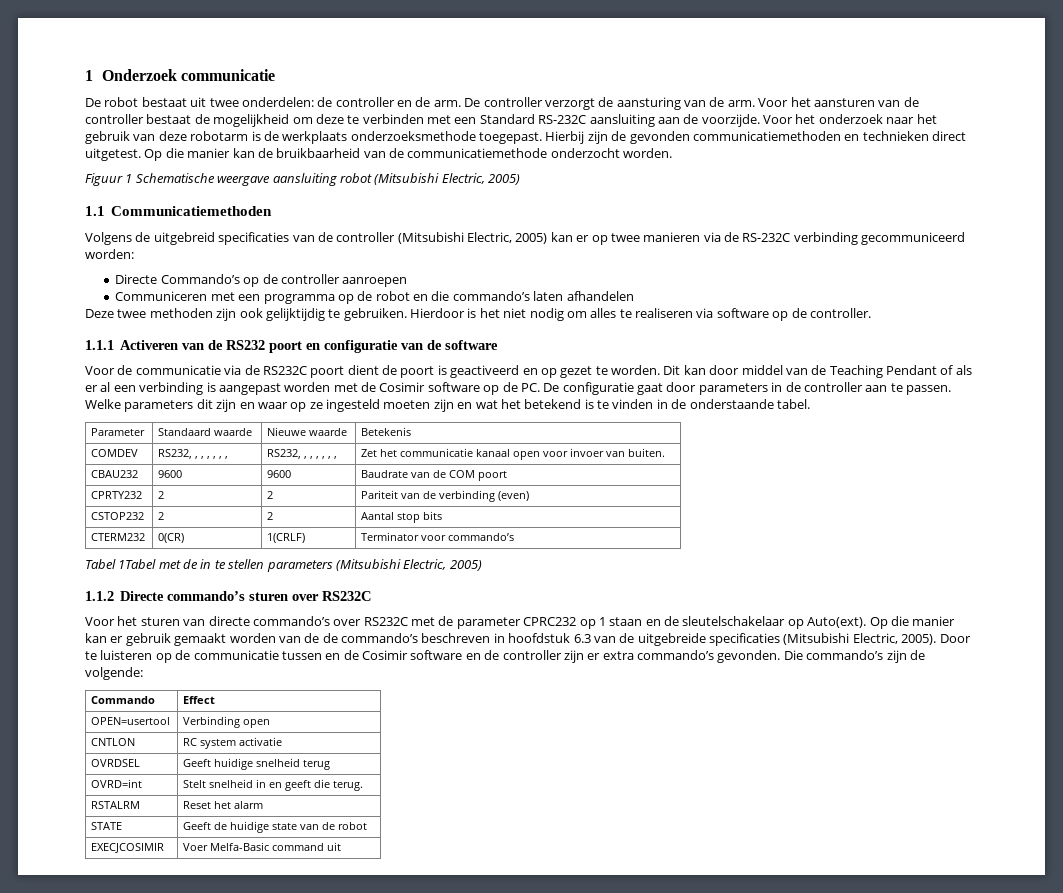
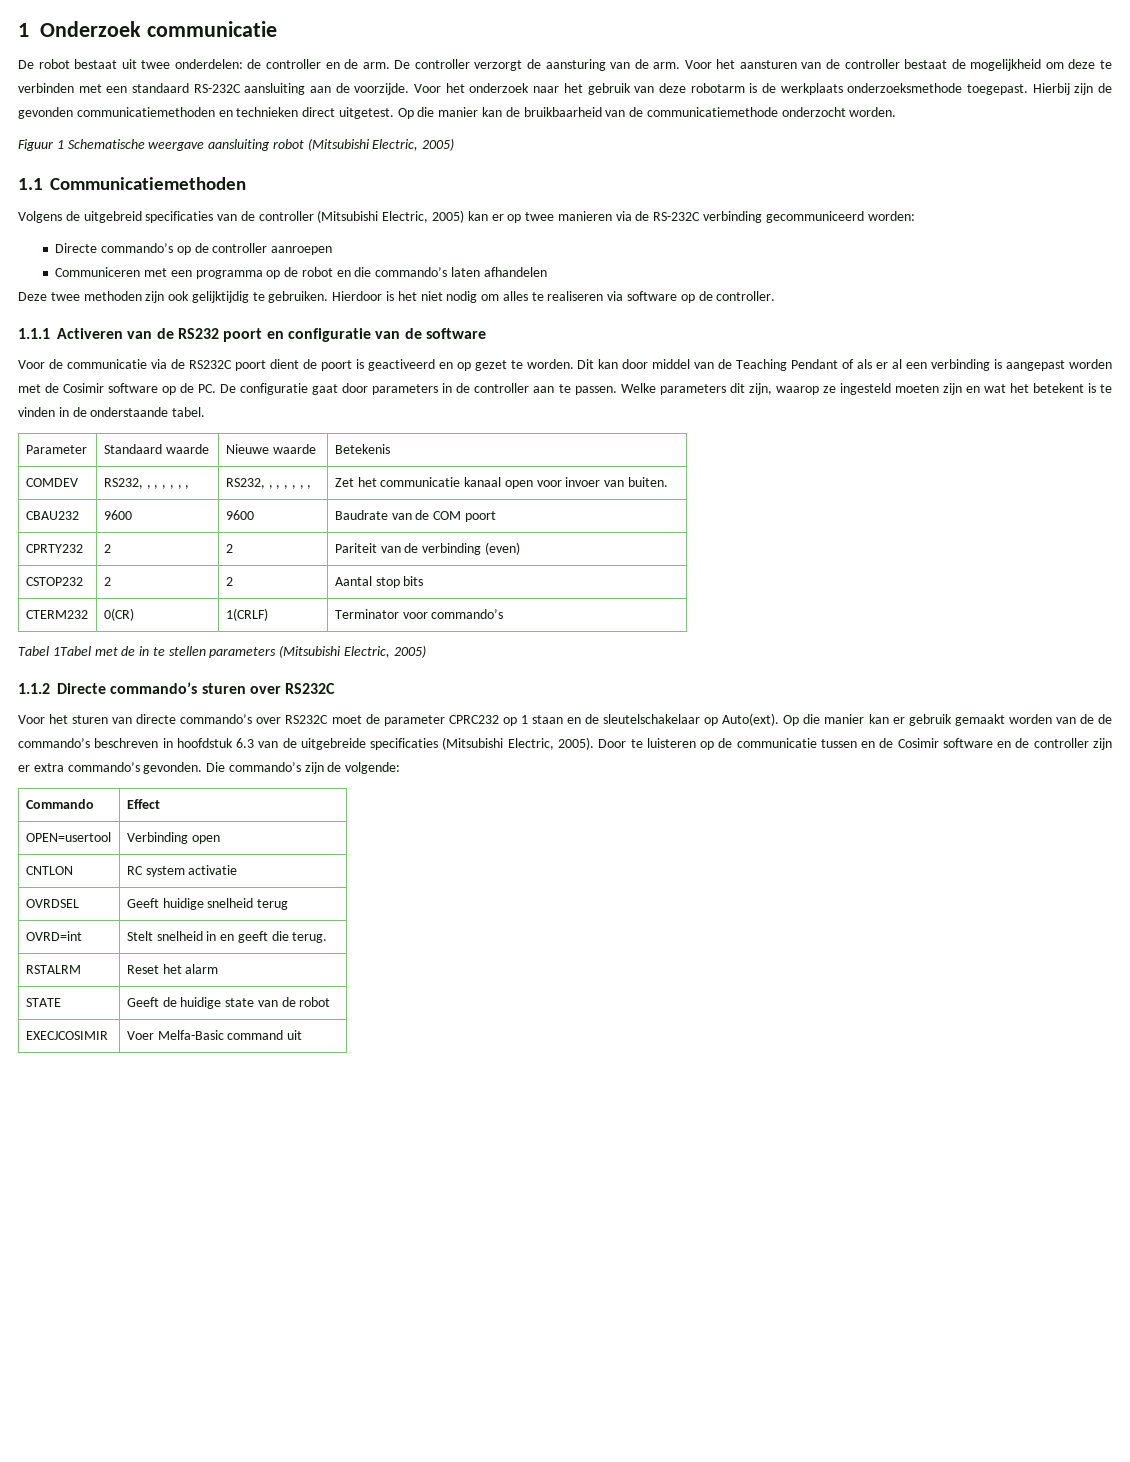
[479,114,535,124] Standard -> [132,83,190,93] standaard
[160,274,240,284] Commando’s -> [100,243,173,253] commando’s
[216,399,307,412] zijn en waar op -> [748,383,819,395] zijn, waarop
[524,399,582,409] betekend -> [1032,383,1084,393] betekent
[411,617,435,626] met -> [331,715,362,724] moet

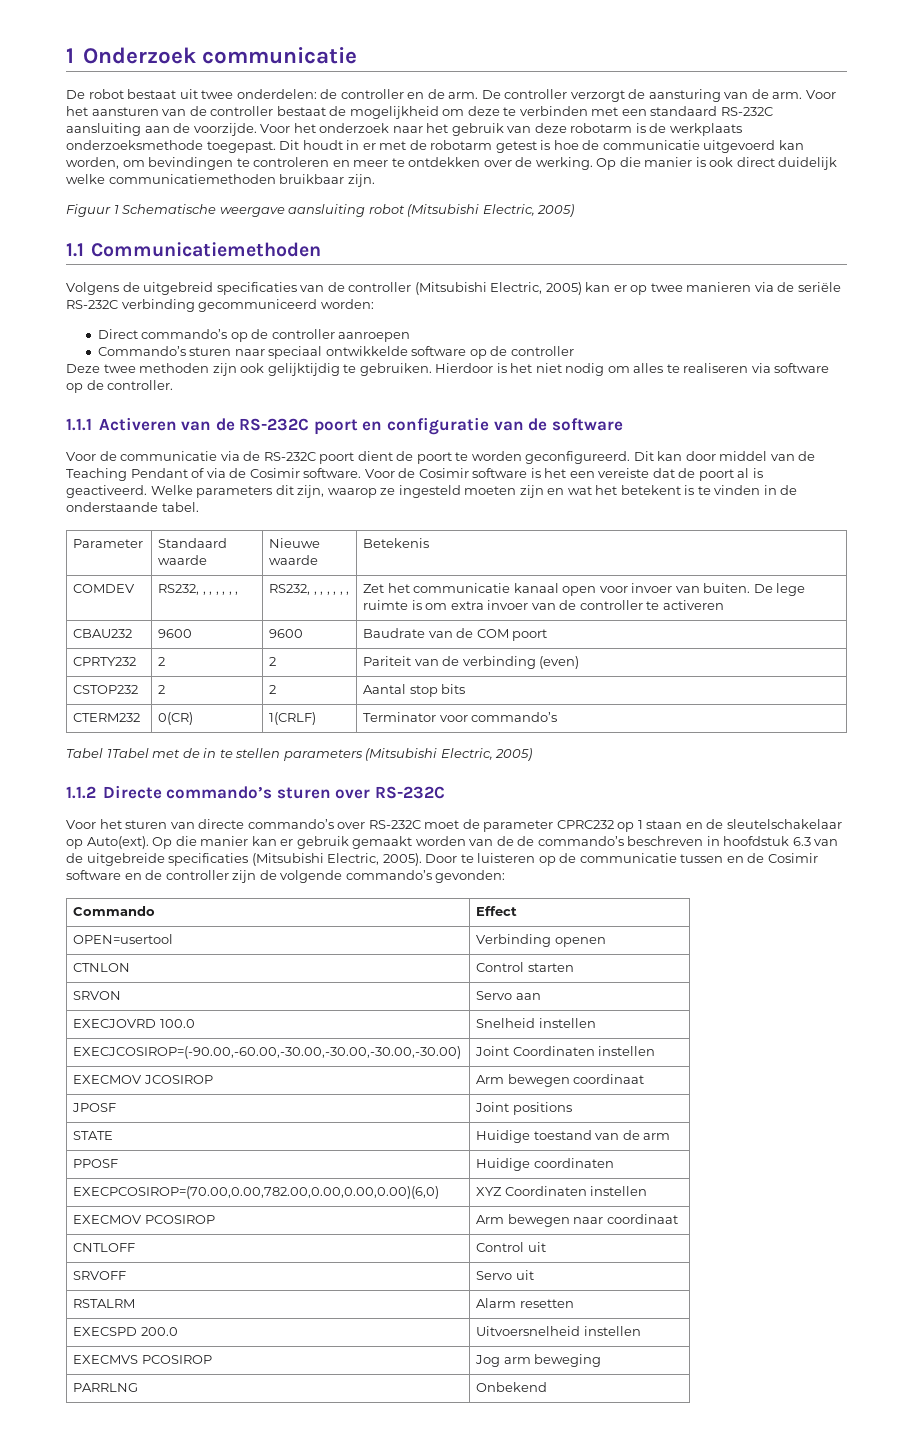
[1032,83,1112,95] [18,107,897,119] Hierbij zijn de gevonden communicatiemethoden en technieken direct uitgetest. Op die manier kan de bruikbaarheid van de communicatiemethode onderzocht worden. -> [279,140,804,153] [66,157,838,170] [66,174,375,187] Dit houdt in er met de robotarm getest is hoe de communicatie uitgevoerd kan worden, om bevindingen te controleren en meer te ontdekken over de werking. Op die manier is ook direct duidelijk welke communicatiemethoden bruikbaar zijn.
(650, 216) none -> [797,282,841,292] seriële
[55,243,98,253] Directe -> [97,329,138,339] Direct
[55,267,547,279] Communiceren met een programma op de robot en die commando’s laten afhandelen -> [97,346,574,359] Commando’s sturen naar speciaal ontwikkelde software op de controller
[177,328,219,339] RS232 -> [239,418,310,431] RS-232C
[188,360,232,369] RS232C -> [263,452,316,461] RS-232C
[355,359,574,371] is geactiveerd en op gezet te worden. -> [455,451,631,464] te worden geconfigureerd.
[857,359,1113,371] [18,383,617,395] als er al een verbinding is aangepast worden met de Cosimir software op de PC. De configuratie gaat door parameters in de controller aan te passen. -> [206,468,763,481] [66,485,147,498] via de Cosimir software. Voor de Cosimir software is het een vereiste dat de poort al is geactiveerd.
(668, 482) none -> [753,583,806,596] [363,600,724,610] De lege ruimte is om extra invoer van de controller te activeren
[285,683,336,694] RS232C -> [374,786,445,799] RS-232C
[285,715,329,724] RS232C -> [368,820,421,829] RS-232C
[18,762,401,774] [25,799,94,809] [126,799,160,809] [25,832,111,842] [126,832,220,844] [25,866,73,875] [126,865,238,877] [25,899,79,908] [126,898,289,910] [25,931,82,941] [126,931,328,943] [25,965,81,974] [126,964,219,974] [25,998,61,1007] [126,997,331,1009] [25,1031,108,1040] [126,1030,303,1040] er extra commando’s gevonden. Die commando’s zijn de volgende: // Commando | Effect // OPEN=usertool | Verbinding open // CNTLON | RC system activatie // OVRDSEL | Geeft huidige snelheid terug // OVRD=int | Stelt snelheid in en geeft die terug. // RSTALRM | Reset het alarm // STATE | Geeft de huidige state van de robot // EXECJCOSIMIR | Voer Melfa-Basic command uit -> [259,870,506,883] [73,906,156,916] [476,906,518,916] [73,934,174,944] [476,934,606,947] [73,963,131,972] [476,962,574,972] [73,991,122,1000] [476,991,541,1000] [73,1019,195,1028] [476,1018,596,1028] [73,1046,462,1059] [475,1046,656,1056] [73,1075,213,1084] [476,1074,645,1087] [72,1103,117,1112] [475,1102,572,1115] [73,1131,114,1140] [476,1130,671,1143] [73,1159,119,1168] [476,1158,614,1171] [73,1186,440,1199] [476,1186,648,1196] [73,1215,215,1224] [476,1214,678,1227] [73,1243,136,1252] [476,1242,546,1252] [73,1271,127,1280] [476,1270,534,1280] [73,1299,136,1308] [476,1298,574,1308] [73,1327,178,1336] [476,1326,641,1336] [73,1355,212,1364] [475,1354,602,1367] [73,1383,139,1392] [476,1382,548,1392] de volgende commando’s gevonden: // Commando | Effect // OPEN=usertool | Verbinding openen // CTNLON | Control starten // SRVON | Servo aan // EXECJOVRD 100.0 | Snelheid instellen // EXECJCOSIROP=(-90.00,-60.00,-30.00,-30.00,-30.00,-30.00) | Joint Coordinaten instellen // EXECMOV JCOSIROP | Arm bewegen coordinaat // JPOSF | Joint positions // STATE | Huidige toestand van de arm // PPOSF | Huidige coordinaten // EXECPCOSIROP=(70.00,0.00,782.00,0.00,0.00,0.00)(6,0) | XYZ Coordinaten instellen // EXECMOV PCOSIROP | Arm bewegen naar coordinaat // CNTLOFF | Control uit // SRVOFF | Servo uit // RSTALRM | Alarm resetten // EXECSPD 200.0 | Uitvoersnelheid instellen // EXECMVS PCOSIROP | Jog arm beweging // PARRLNG | Onbekend

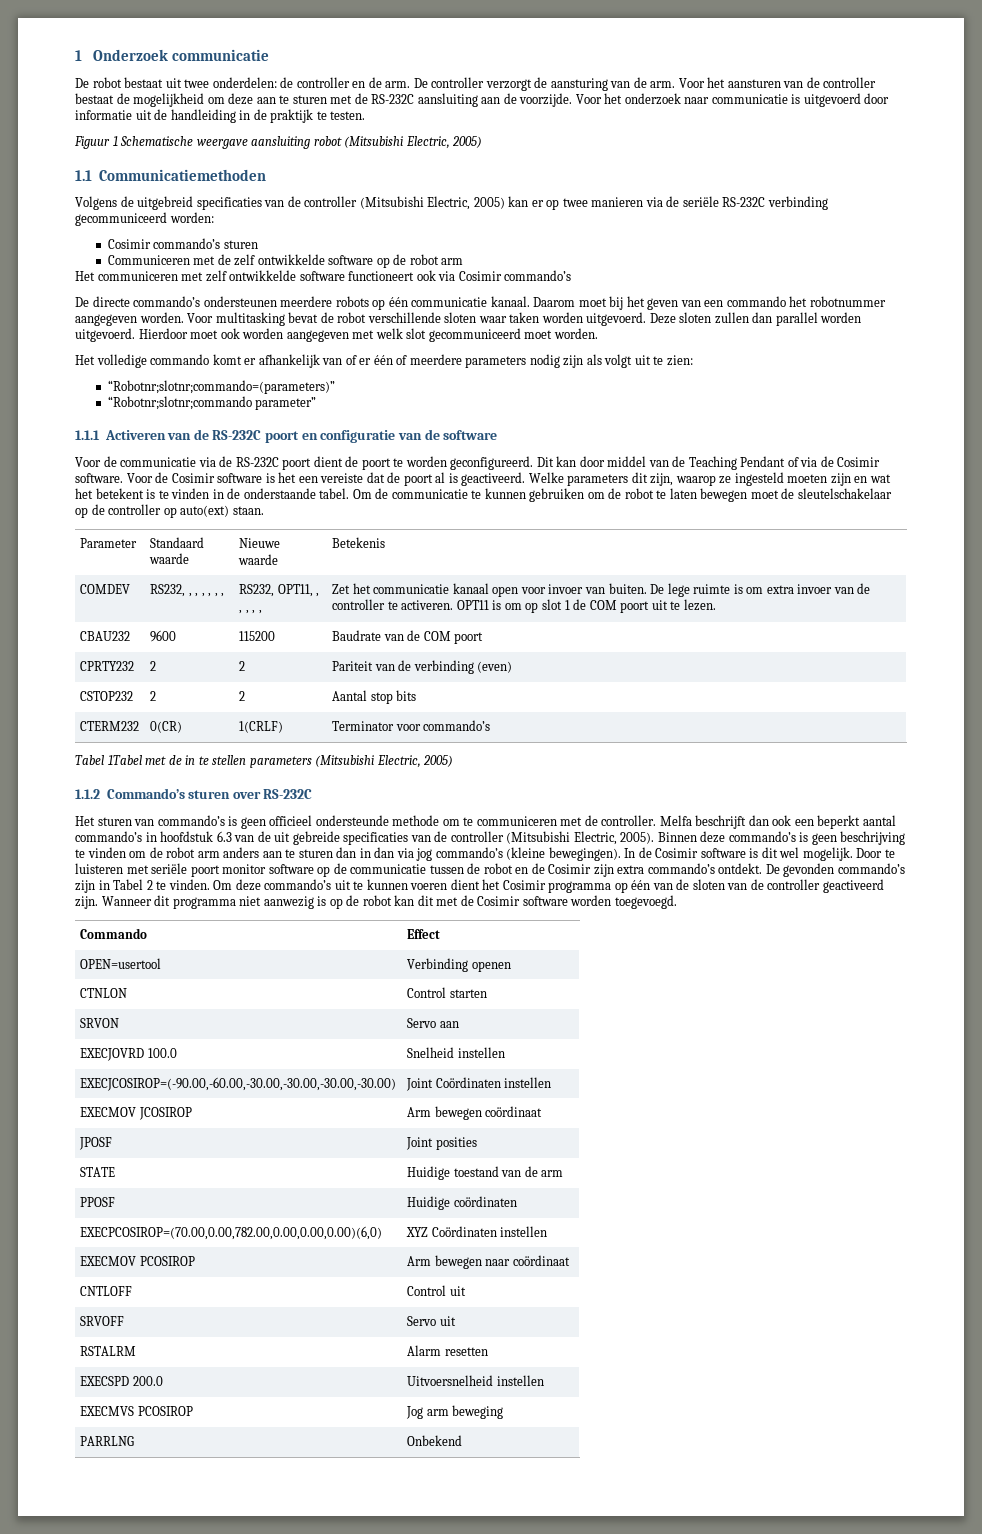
[503,106,718,116] te verbinden met een standaard -> [256,93,368,104] aan te sturen met de
[426,123,742,136] [66,140,804,153] [66,157,838,170] [66,174,375,187] het gebruik van deze robotarm is de werkplaats onderzoeksmethode toegepast. Dit houdt in er met de robotarm getest is hoe de communicatie uitgevoerd kan worden, om bevindingen te controleren en meer te ontdekken over de werking. Op die manier is ook direct duidelijk welke communicatiemethoden bruikbaar zijn. -> [711,93,890,107] [75,109,366,123] communicatie is uitgevoerd door informatie uit de handleiding in de praktijk te testen.
[97,329,411,342] [97,346,574,359] [66,363,830,376] [66,380,174,393] Direct commando’s op de controller aanroepen // Commando’s sturen naar speciaal ontwikkelde software op de controller // Deze twee methoden zijn ook gelijktijdig te gebruiken. Hierdoor is het niet nodig om alles te realiseren via software op de controller. -> [107,238,258,249] [107,254,464,268] [75,270,572,282] [75,296,886,310] [75,312,862,326] [75,328,598,342] [75,354,693,368] [107,380,335,394] [107,396,317,410] Cosimir commando’s sturen // Communiceren met de zelf ontwikkelde software op de robot arm // Het communiceren met zelf ontwikkelde software functioneert ook via Cosimir commando’s // De directe commando’s ondersteunen meerdere robots op één communicatie kanaal. Daarom moet bij het geven van een commando het robotnummer aangegeven worden. Voor multitasking bevat de robot verschillende sloten waar taken worden uitgevoerd. Deze sloten zullen dan parallel worden uitgevoerd. Hierdoor moet ook worden aangegeven met welk slot gecommuniceerd moet worden. // Het volledige commando komt er afhankelijk van of er één of meerdere parameters nodig zijn als volgt uit te zien: // “Robotnr;slotnr;commando=(parameters)” // “Robotnr;slotnr;commando parameter”
(199, 507) none -> [352,488,892,502] [75,504,264,518] Om de communicatie te kunnen gebruiken om de robot te laten bewegen moet de sleutelschakelaar op de controller op auto(ext) staan.
[313,591,317,595] , -> [277,584,313,597] OPT11,
[662,600,724,610] activeren -> [401,599,716,613] activeren. OPT11 is om op slot 1 de COM poort uit te lezen.
[269,629,304,638] 9600 -> [239,631,276,641] 115200
[102,785,273,799] Directe commando’s -> [106,788,185,799] Commando’s
[66,819,842,832] [66,836,704,849] Voor het sturen van directe commando’s over RS-232C moet de parameter CPRC232 op 1 staan en de sleutelschakelaar op Auto(ext). Op die manier kan er gebruik gemaakt worden van de de commando’s beschreven -> [75,815,896,829] [75,831,142,842] Het sturen van commando’s is geen officieel ondersteunde methode om te communiceren met de controller. Melfa beschrijft dan ook een beperkt aantal commando’s
[86,853,536,866] uitgebreide specificaties (Mitsubishi Electric, 2005). Door te luisteren -> [274,831,906,845] [75,847,895,861] [75,863,314,877] uit gebreide specificaties van de controller (Mitsubishi Electric, 2005). Binnen deze commando’s is geen beschrijving te vinden om de robot arm anders aan te sturen dan in dan via jog commando’s (kleine bewegingen). In de Cosimir software is dit wel mogelijk. Door te luisteren met seriële poort monitor software
(724, 858) none -> [467,863,513,874] de robot
[66,870,506,883] software en de controller zijn de volgende commando’s gevonden: -> [593,863,905,877] [75,879,884,893] [75,895,677,909] zijn extra commando’s ontdekt. De gevonden commando’s zijn in Tabel 2 te vinden. Om deze commando’s uit te kunnen voeren dient het Cosimir programma op één van de sloten van de controller geactiveerd zijn. Wanneer dit programma niet aanwezig is op de robot kan dit met de Cosimir software worden toegevoegd.
[512,1046,595,1056] Coordinaten -> [435,1077,501,1088] Coördinaten
[573,1074,645,1084] coordinaat -> [485,1106,543,1117] coördinaat
[512,1102,572,1115] positions -> [435,1137,477,1150] posities
[533,1158,614,1168] coordinaten -> [453,1196,517,1207] coördinaten
[504,1186,587,1196] Coordinaten -> [431,1226,497,1237] Coördinaten
[606,1214,678,1224] coordinaat -> [512,1255,570,1266] coördinaat

